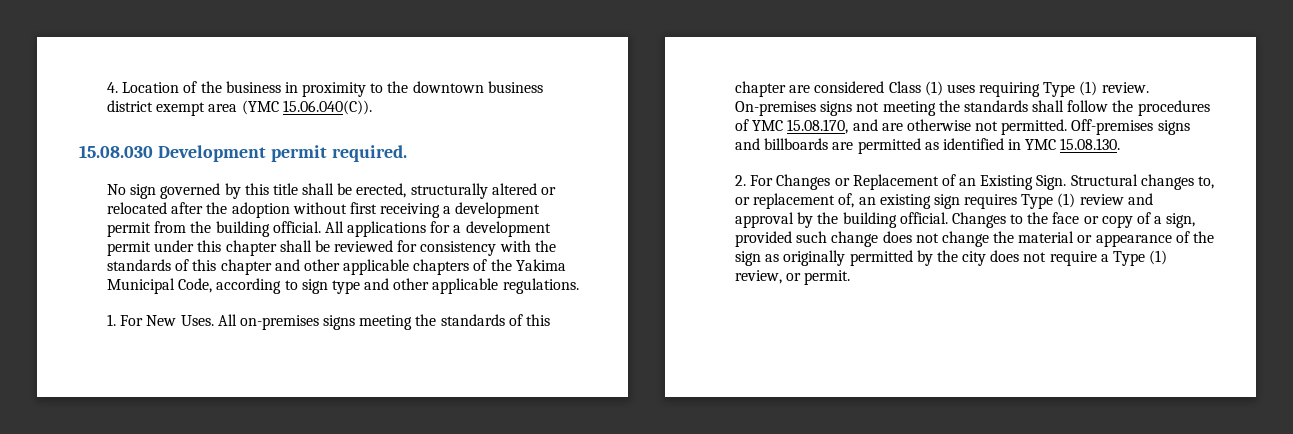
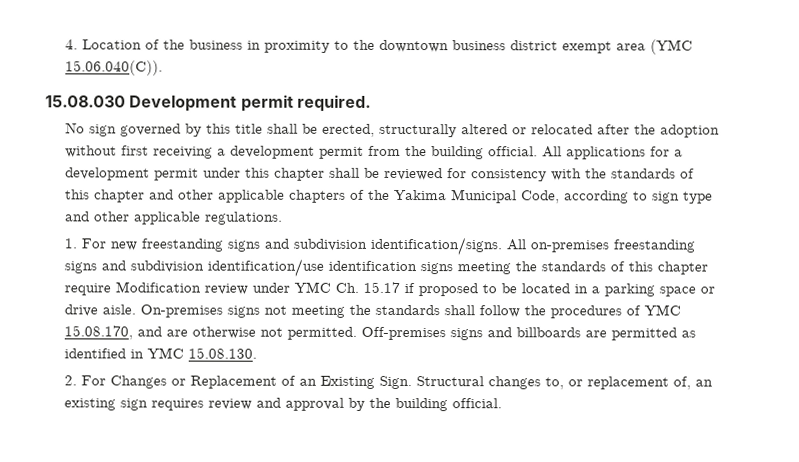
[146,314,319,330] New Uses. All on-premises -> [109,236,695,256] [63,258,417,277] new freestanding signs and subdivision identification/signs. All on-premises freestanding signs and subdivision identification/use identification
[789,81,1149,97] are considered Class (1) uses requiring Type (1) review. -> [63,281,715,297] [63,304,136,317] require Modification review under YMC Ch. 15.17 if proposed to be located in a parking space or drive aisle.
[1021,193,1076,209] Type (1) -> (204, 404) none
[951,212,1196,228] [734,231,1214,247] [734,250,1168,266] [734,270,851,285] Changes to the face or copy of a sign, provided such change does not change the material or appearance of the sign as originally permitted by the city does not require a Type (1) review, or permit. -> (502, 403) none

